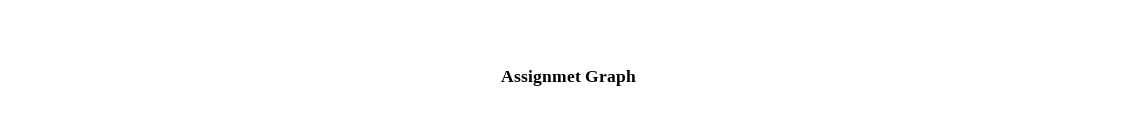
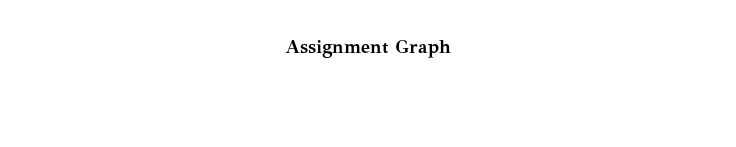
[500,70,581,86] Assignmet -> [285,40,389,58] Assignment

